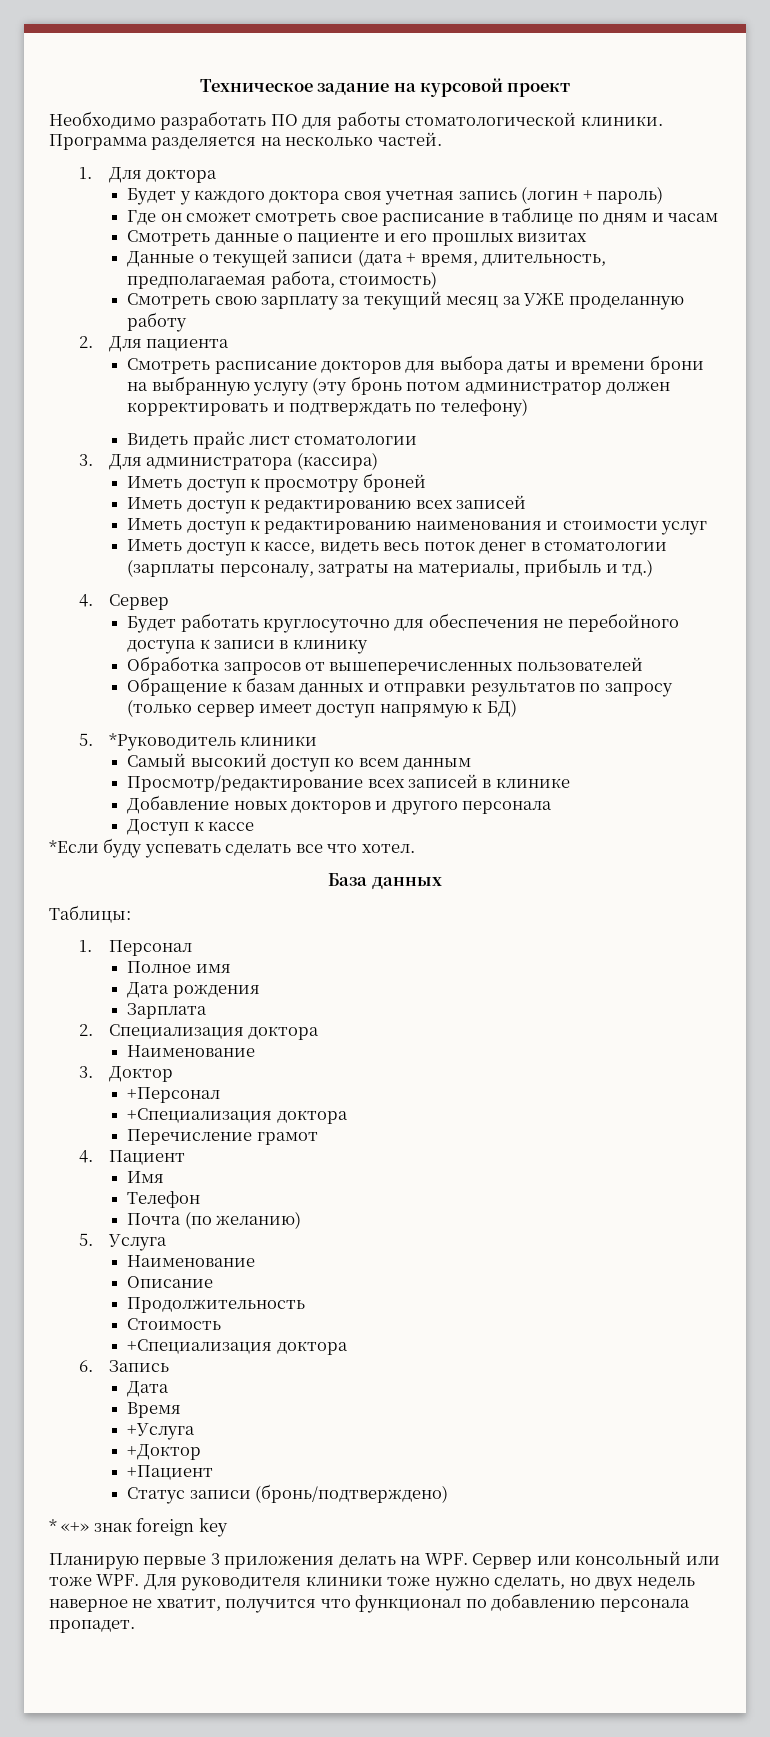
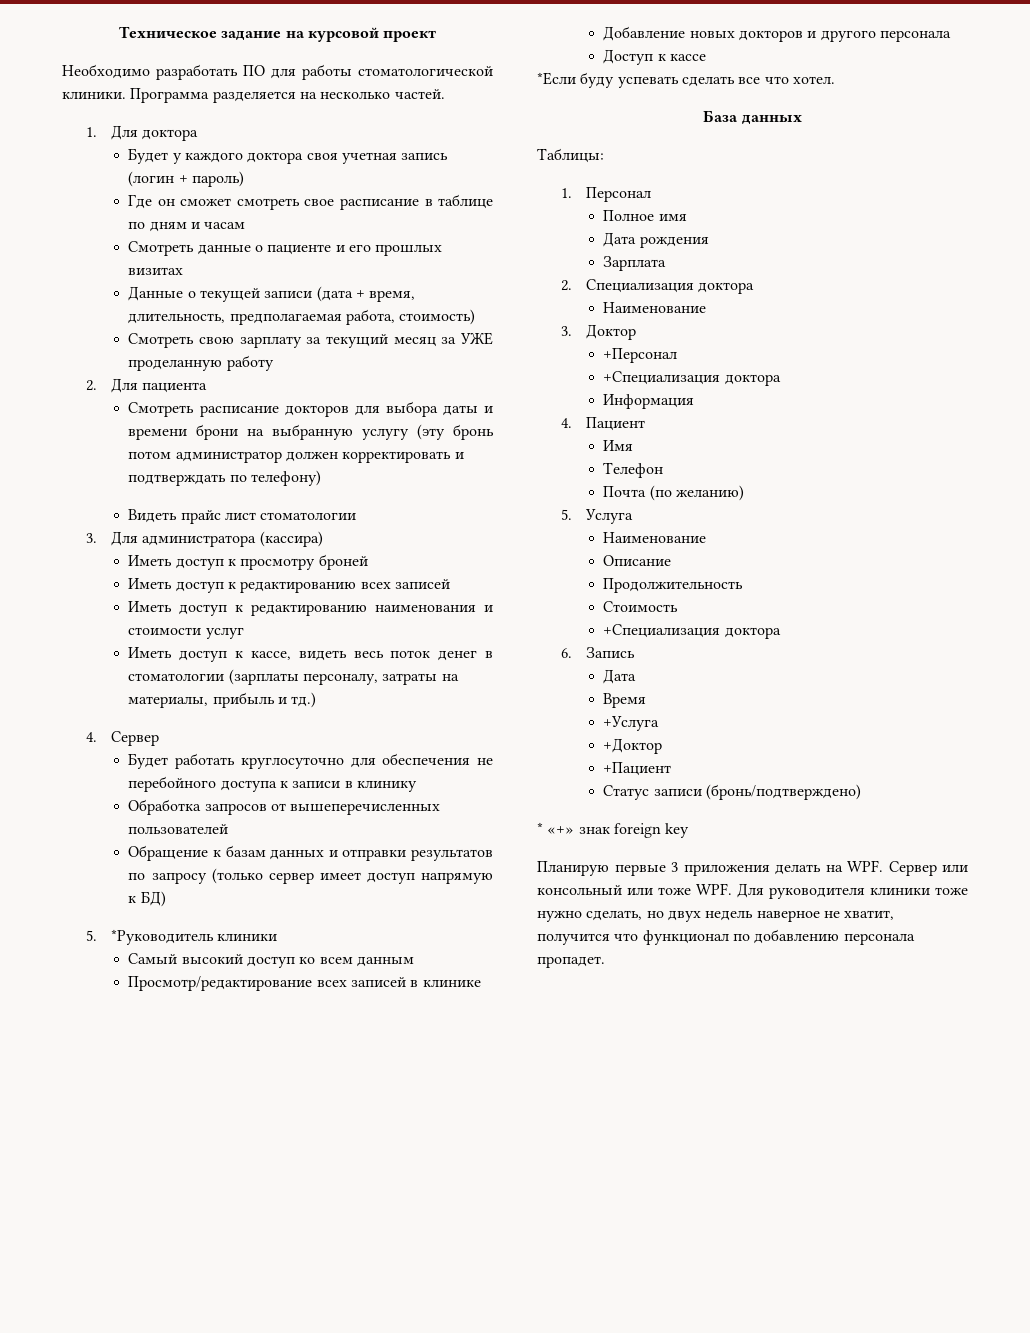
[127,1129,318,1145] Перечисление грамот -> [603,394,695,409] Информация

